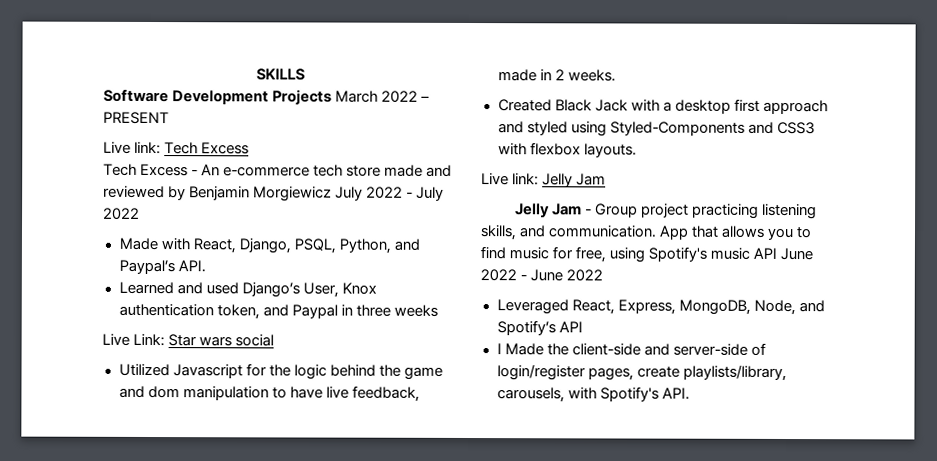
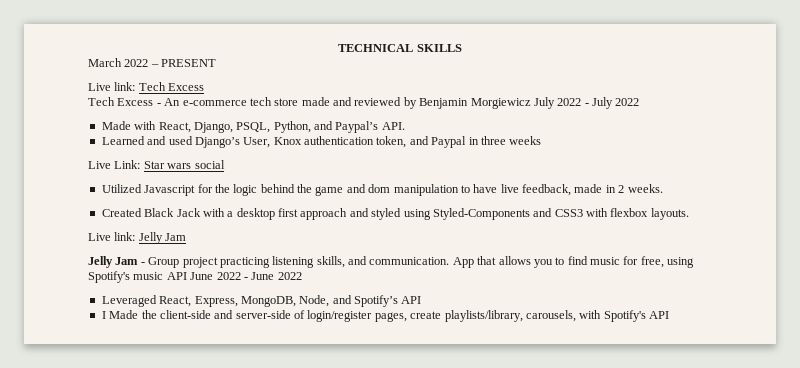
(255, 74) none -> [338,44,414,52] TECHNICAL
[103,88,333,105] Software Development Projects -> (462, 48) none
[661,387,690,400] API. -> [649,311,669,319] API

